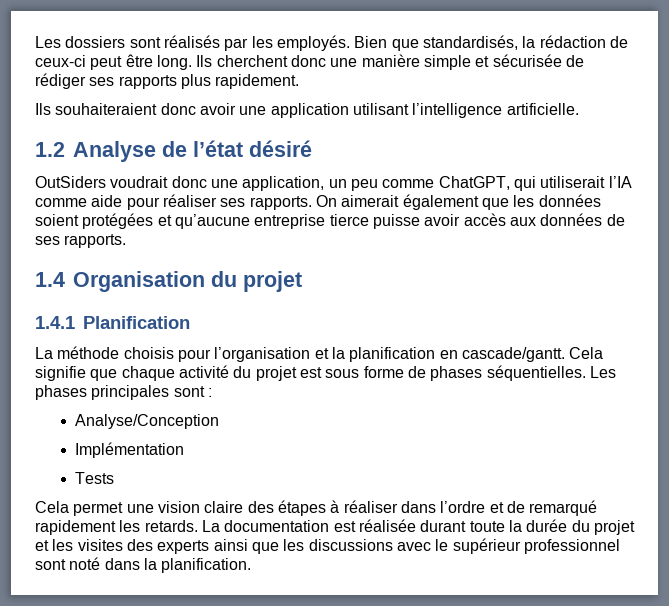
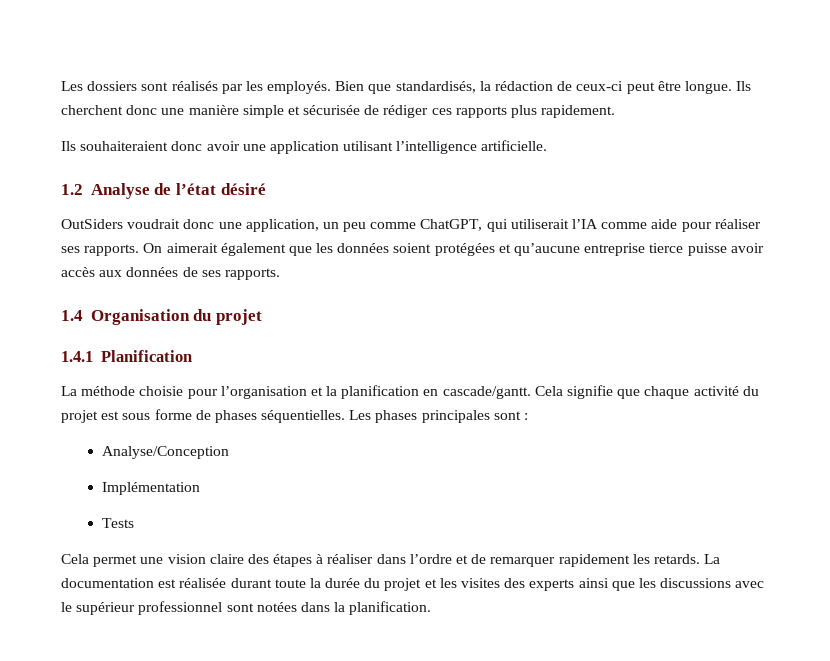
[156,55,192,70] long. -> [684,81,732,94] longue.
[89,77,115,86] ses -> [431,108,452,115] ces
[123,347,174,359] choisis -> [139,386,184,396] choisie
[529,500,598,516] remarqué -> [490,557,556,567] remarquer
[69,557,101,570] noté -> [256,602,297,612] notées

